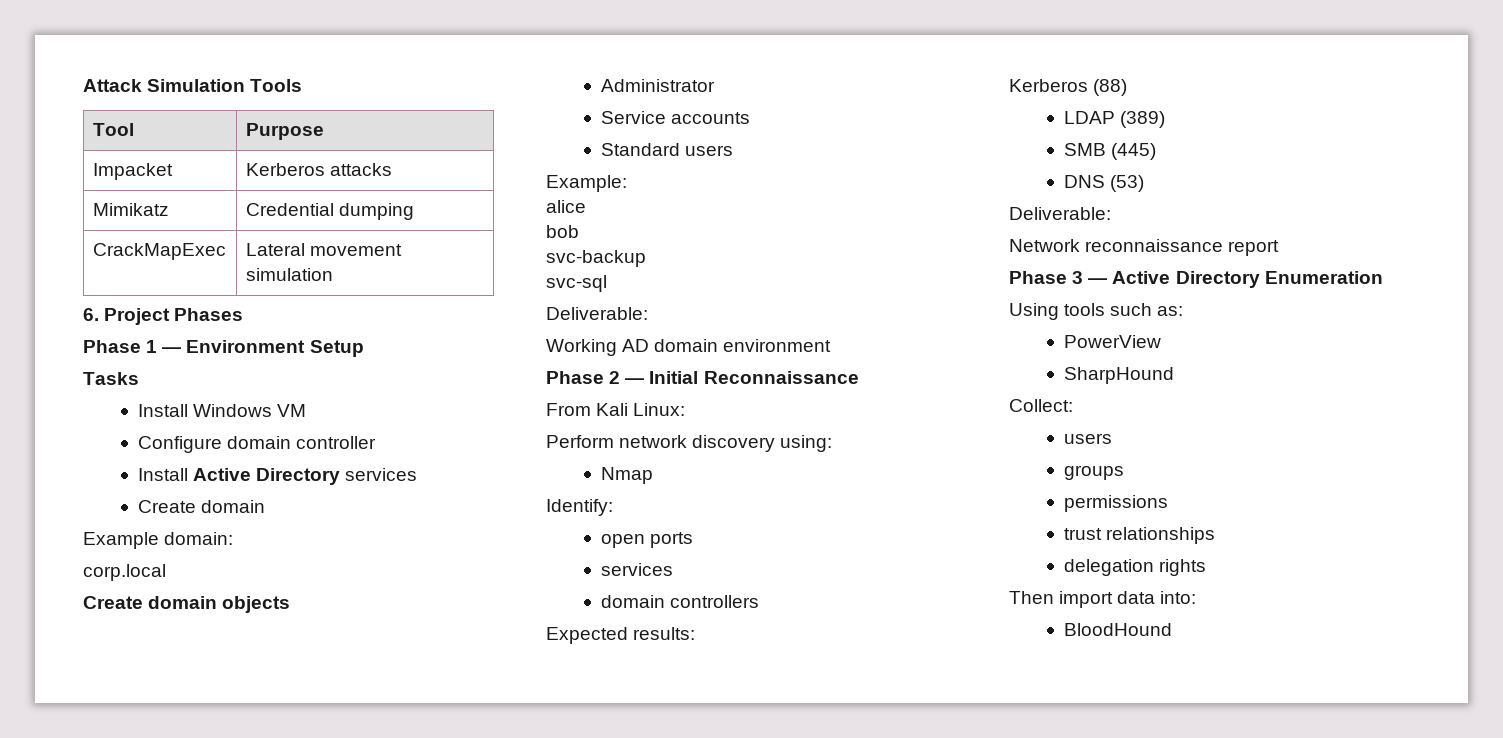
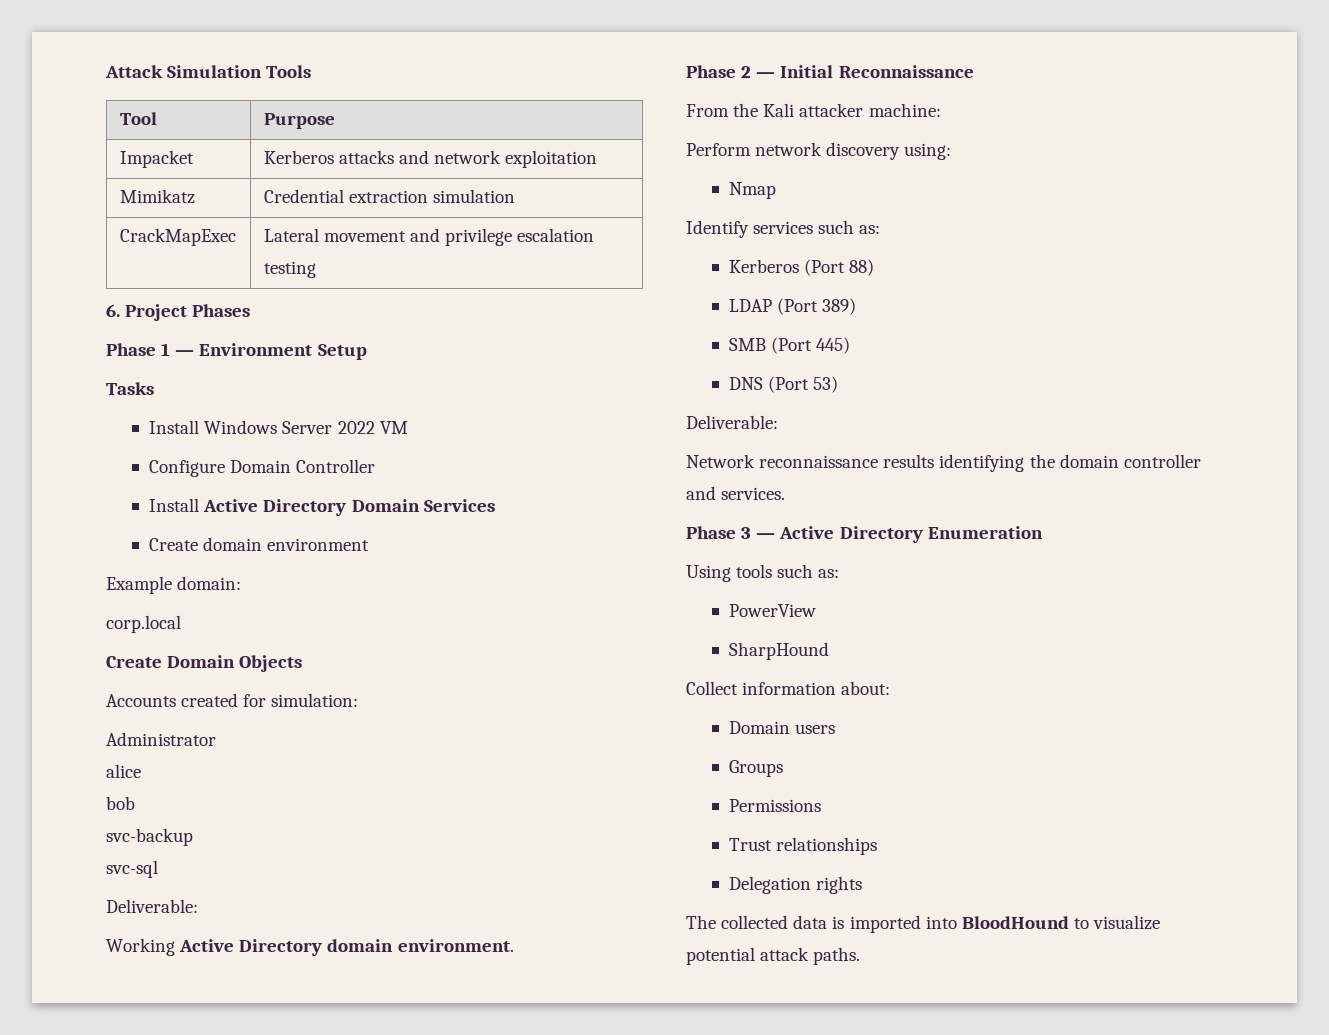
(393, 169) none -> [398,150,598,168] and network exploitation
[339,203,415,220] dumping -> [348,189,515,203] extraction simulation
[245,268,333,281] simulation -> [409,228,595,246] [263,261,316,278] and privilege escalation testing
(273, 410) none -> [282,421,375,434] Server 2022
[227,436,377,449] domain controller -> [230,459,376,473] Domain Controller
[345,468,418,481] [137,500,266,513] services // Create domain -> [351,499,495,512] [149,537,370,551] Domain Services // Create domain environment
[148,596,291,613] [600,79,715,92] [600,111,751,124] [600,143,734,156] [546,175,627,192] domain objects // Administrator // Service accounts // Standard users // Example: -> [167,655,303,672] [106,693,359,707] [106,732,216,746] Domain Objects // Accounts created for simulation: // Administrator
[622,339,832,352] AD domain environment -> [179,939,514,956] Active Directory domain environment.
[596,403,686,416] Kali Linux: -> [733,103,941,117] the Kali attacker machine:
[546,499,613,516] [600,532,694,548] [600,563,673,576] [600,595,760,608] [546,627,696,644] [1009,79,1128,96] Identify: // open ports // services // domain controllers // Expected results: // Kerberos (88) -> [686,220,881,238] [729,259,875,276] Identify services such as: // Kerberos (Port 88)
[1120,111,1166,128] (389) -> [777,298,857,315] (Port 389)
[1111,143,1157,160] (445) -> [771,337,851,354] (Port 445)
[1110,175,1145,192] (53) -> [768,376,839,393] (Port 53)
[1228,240,1280,256] report -> [883,454,1201,472] [686,486,786,500] results identifying the domain controller and services.
[1009,399,1073,412] [1063,433,1112,444] [1063,465,1124,480] [1063,495,1168,512] [1063,528,1102,540] Collect: // users // groups // permissions // trust -> [686,681,891,695] [729,721,836,734] [729,760,784,777] [729,799,822,812] [729,838,773,851] Collect information about: // Domain users // Groups // Permissions // Trust
[1063,559,1154,576] delegation -> [729,876,812,894] Delegation
[1009,591,1197,608] [1063,623,1172,636] Then import data into: // BloodHound -> [686,915,1161,933] [686,947,861,965] The collected data is imported into BloodHound to visualize potential attack paths.

